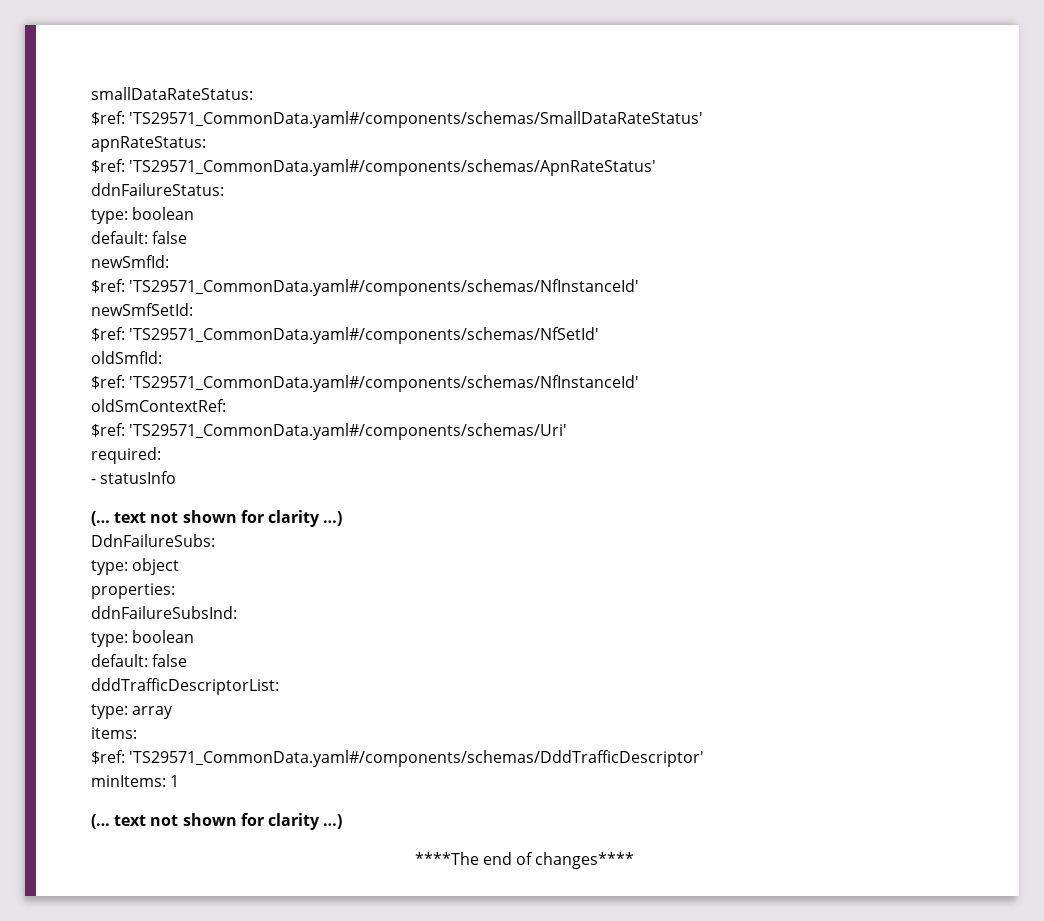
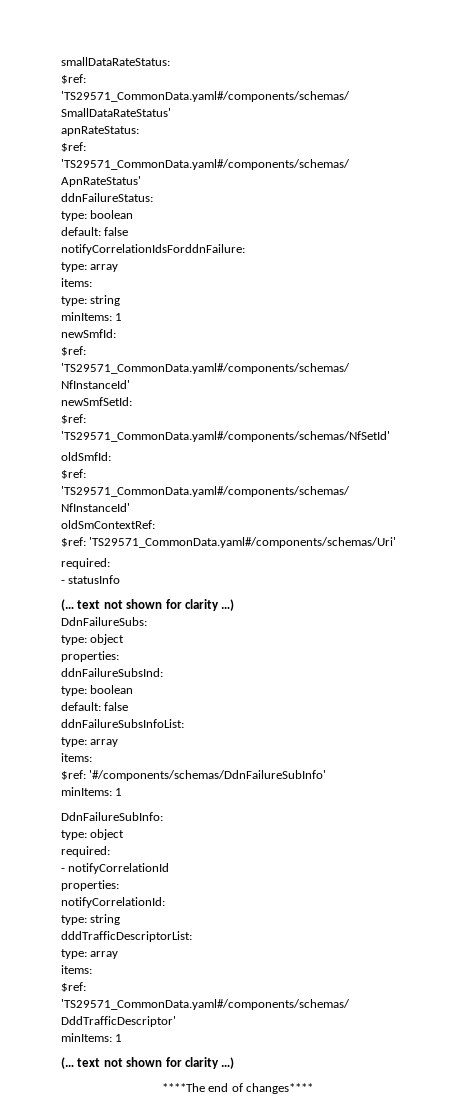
(188, 237) none -> [61,244,245,255] [61,262,119,272] [61,278,92,287] [61,295,121,306] [61,312,123,321] // notifyCorrelationIdsForddnFailure: // type: array // items: // type: string // minItems: 1
(188, 660) none -> [61,719,184,728] [61,737,119,747] [61,753,92,762] [61,770,327,781] [61,787,123,796] [61,812,163,821] [61,829,125,840] [61,846,110,857] [61,863,170,874] [61,880,119,891] [61,897,165,908] [61,914,121,925] // ddnFailureSubsInfoList: // type: array // items: // $ref: '#/components/schemas/DdnFailureSubInfo' // minItems: 1 // DdnFailureSubInfo: // type: object // required: // - notifyCorrelationId // properties: // notifyCorrelationId: // type: string

